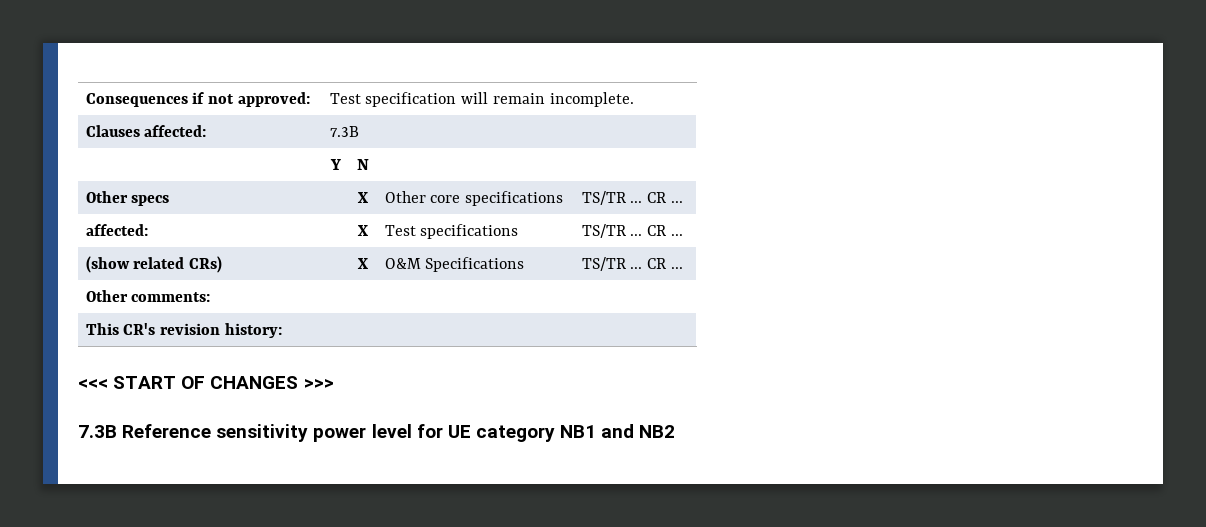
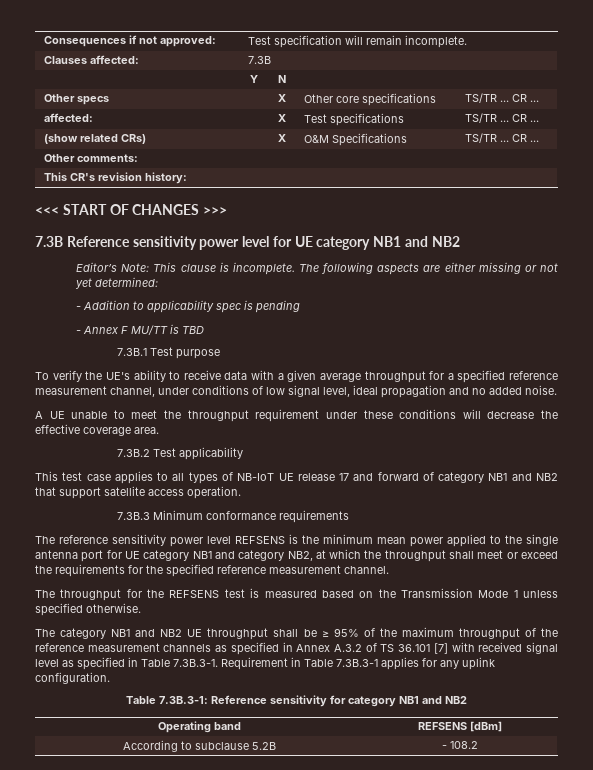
(676, 431) none -> [76,262,558,275] [75,277,159,289] [76,300,301,313] [76,324,205,335] [117,347,221,359] [35,370,558,383] [35,385,557,398] [35,409,559,422] [35,424,159,436] [117,447,244,460] [35,471,558,484] [35,486,241,499] [117,510,350,523] [35,534,558,547] [35,549,558,562] [35,564,389,577] [35,588,558,601] [35,603,141,616] [35,627,558,640] [35,642,559,655] [35,657,495,670] [35,672,110,684] [126,695,467,707] [157,721,241,733] [417,721,502,732] [122,740,276,752] [441,741,478,749] // Editor’s Note: This clause is incomplete. The following aspects are either missing or not yet determined: // - Addition to applicability spec is pending // - Annex F MU/TT is TBD // 7.3B.1 Test purpose // To verify the UE's ability to receive data with a given average throughput for a specified reference measurement channel, under conditions of low signal level, ideal propagation and no added noise. // A UE unable to meet the throughput requirement under these conditions will decrease the effective coverage area. // 7.3B.2 Test applicability // This test case applies to all types of NB-IoT UE release 17 and forward of category NB1 and NB2 that support satellite access operation. // 7.3B.3 Minimum conformance requirements // The reference sensitivity power level REFSENS is the minimum mean power applied to the single antenna port for UE category NB1 and category NB2, at which the throughput shall meet or exceed the requirements for the specified reference measurement channel. // The throughput for the REFSENS test is measured based on the Transmission Mode 1 unless specified otherwise. // The category NB1 and NB2 UE throughput shall be ≥ 95% of the maximum throughput of the reference measurement channels as specified in Annex A.3.2 of TS 36.101 [7] with received signal level as specified in Table 7.3B.3-1. Requirement in Table 7.3B.3-1 applies for any uplink configuration. // Table 7.3B.3-1: Reference sensitivity for category NB1 and NB2 // Operating band | REFSENS [dBm] // According to subclause 5.2B | - 108.2

